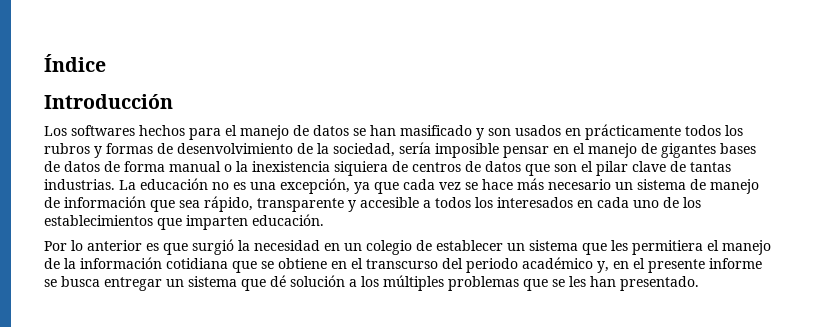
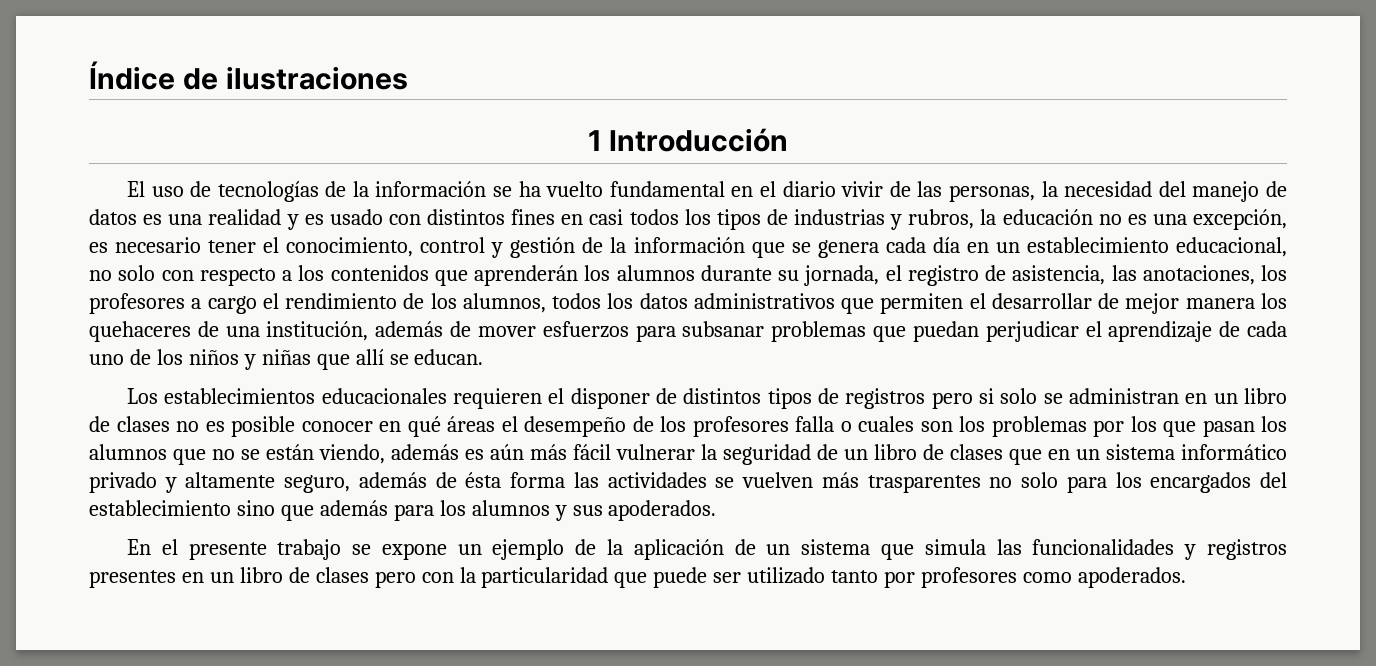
[44,94,173,109] [44,124,743,140] [44,142,756,158] [44,161,731,176] [44,179,136,190] // Introducción // Los softwares hechos para el manejo de datos se han masificado y son usados en prácticamente todos los rubros y formas de desenvolvimiento de la sociedad, sería imposible pensar en el manejo de gigantes bases de datos de forma manual o la inexistencia siquiera de centros de datos que son el pilar clave de tantas industrias. La -> [182,66,408,90] [587,128,789,152] [126,181,1287,202] [89,209,997,230] de ilustraciones // 1 Introducción // El uso de tecnologías de la información se ha vuelto fundamental en el diario vivir de las personas, la necesidad del manejo de datos es una realidad y es usado con distintos fines en casi todos los tipos de industrias y rubros, la
[354,178,759,194] [44,196,701,212] [44,214,324,230] [44,239,771,255] [44,257,762,273] [44,275,699,291] ya que cada vez se hace más necesario un sistema de manejo de información que sea rápido, transparente y accesible a todos los interesados en cada uno de los establecimientos que imparten educación. // Por lo anterior es que surgió la necesidad en un colegio de establecer un sistema que les permitiera el manejo de la información cotidiana que se obtiene en el transcurso del periodo académico y, en el presente informe se busca entregar un sistema que dé solución a los múltiples problemas que se les han presentado. -> [89,237,1288,258] [89,265,1287,286] [89,293,1288,314] [89,321,1288,342] [89,349,484,370] [126,388,1287,409] [89,416,1287,437] [89,444,1287,465] [89,472,1287,493] [89,500,717,521] [126,539,1287,560] [89,567,1186,588] es necesario tener el conocimiento, control y gestión de la información que se genera cada día en un establecimiento educacional, no solo con respecto a los contenidos que aprenderán los alumnos durante su jornada, el registro de asistencia, las anotaciones, los profesores a cargo el rendimiento de los alumnos, todos los datos administrativos que permiten el desarrollar de mejor manera los quehaceres de una institución, además de mover esfuerzos para subsanar problemas que puedan perjudicar el aprendizaje de cada uno de los niños y niñas que allí se educan. // Los establecimientos educacionales requieren el disponer de distintos tipos de registros pero si solo se administran en un libro de clases no es posible conocer en qué áreas el desempeño de los profesores falla o cuales son los problemas por los que pasan los alumnos que no se están viendo, además es aún más fácil vulnerar la seguridad de un libro de clases que en un sistema informático privado y altamente seguro, además de ésta forma las actividades se vuelven más trasparentes no solo para los encargados del establecimiento sino que además para los alumnos y sus apoderados. // En el presente trabajo se expone un ejemplo de la aplicación de un sistema que simula las funcionalidades y registros presentes en un libro de clases pero con la particularidad que puede ser utilizado tanto por profesores como apoderados.

